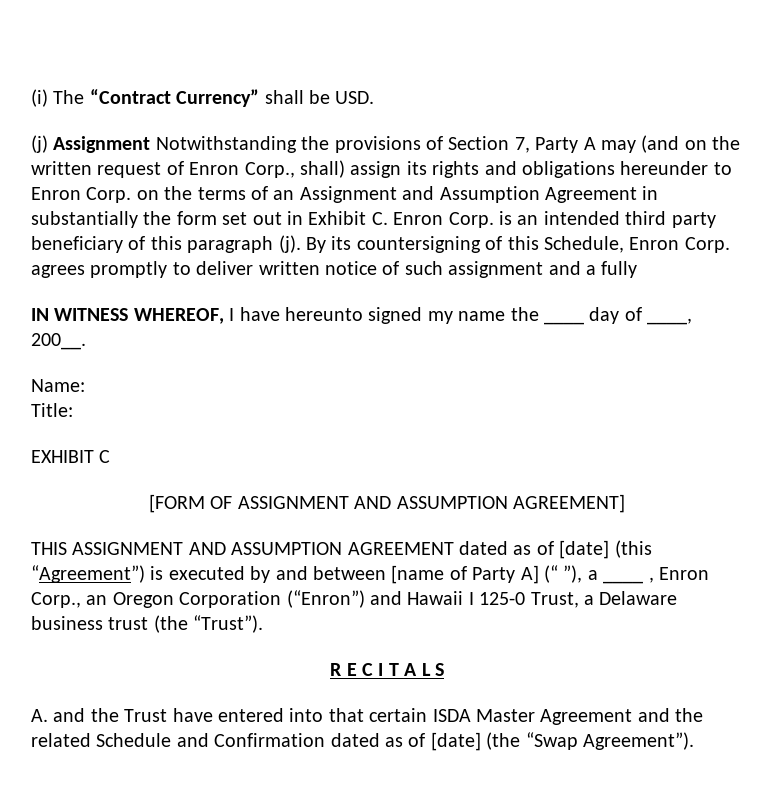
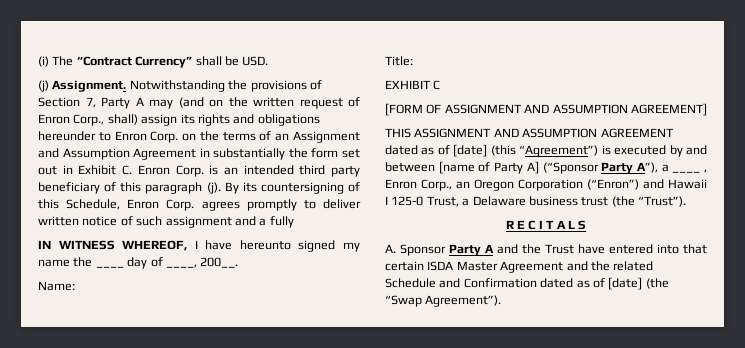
[53,136,151,153] Assignment -> [52,80,127,92] Assignment.
[543,565,583,583] (“ ”), -> [542,162,658,174] (“Sponsor Party A”),
(48, 715) none -> [400,244,494,256] Sponsor Party A

